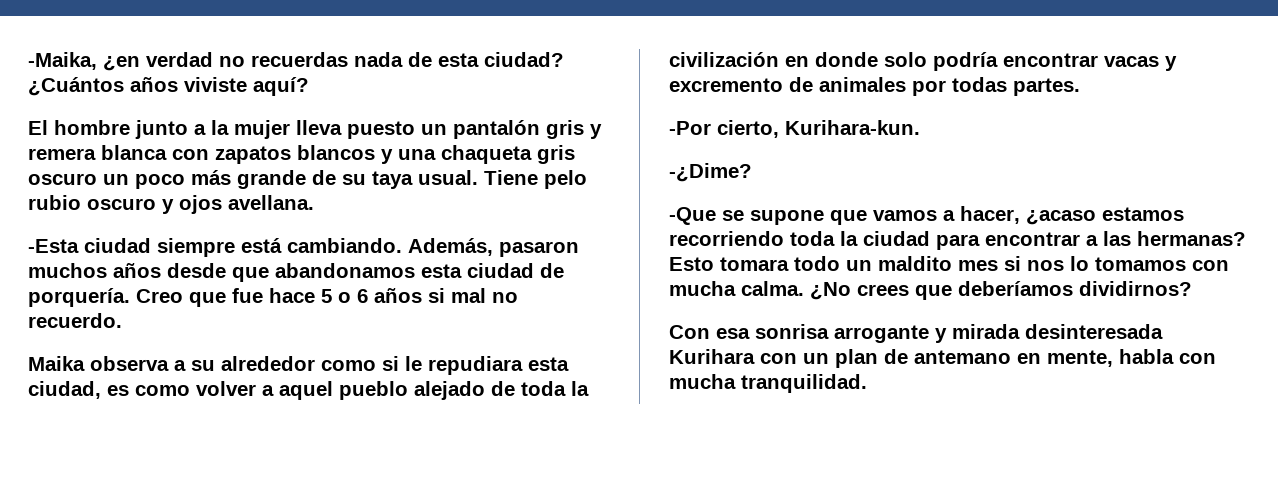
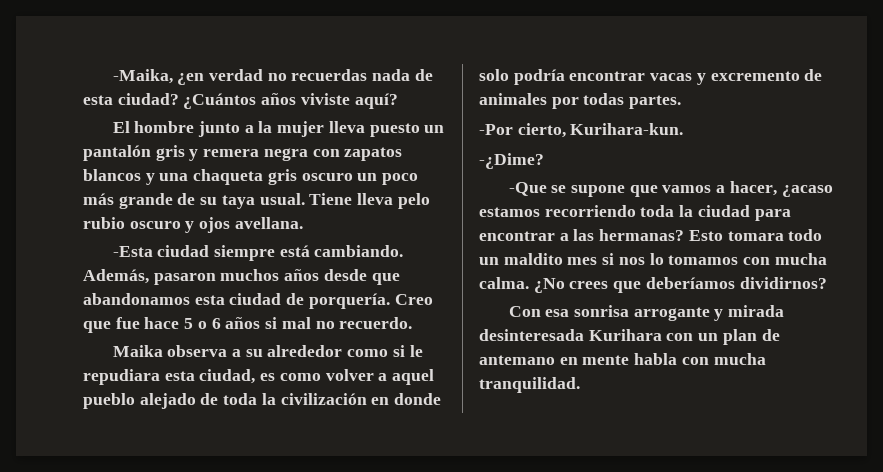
[101,145,167,160] blanca -> [263,148,308,161] negra
(538, 177) none -> [357,193,394,205] lleva
[1047,350,1113,367] mente, -> [582,355,630,365] mente

